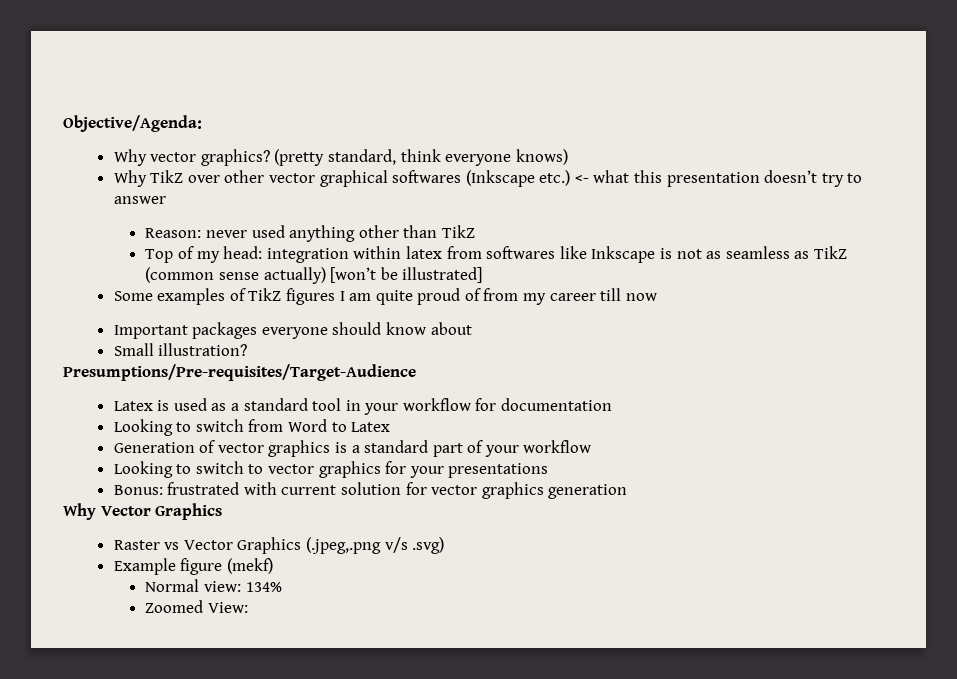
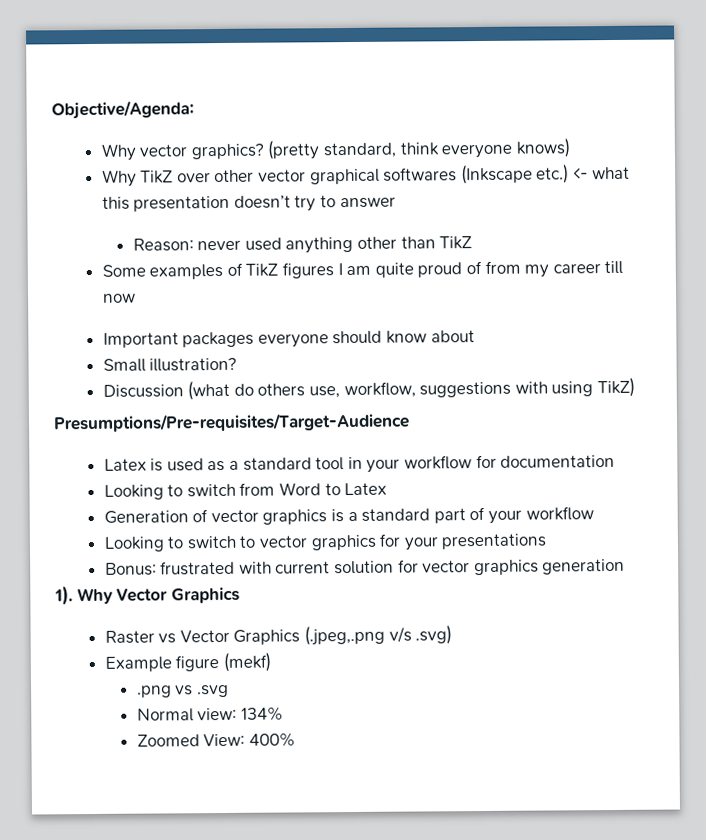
[145,246,847,263] [145,267,483,284] // Top of my head: integration within latex from softwares like Inkscape is not as seamless as TikZ (common sense actually) [won’t be illustrated] -> (473, 243) none
(248, 349) none -> [102,377,635,401] // Discussion (what do others use, workflow, suggestions with using TikZ)
(628, 491) none -> [54,585,73,606] 1).
(273, 566) none -> [136,684,229,698] // .png vs .svg
(249, 607) none -> [248,732,296,747] 400%

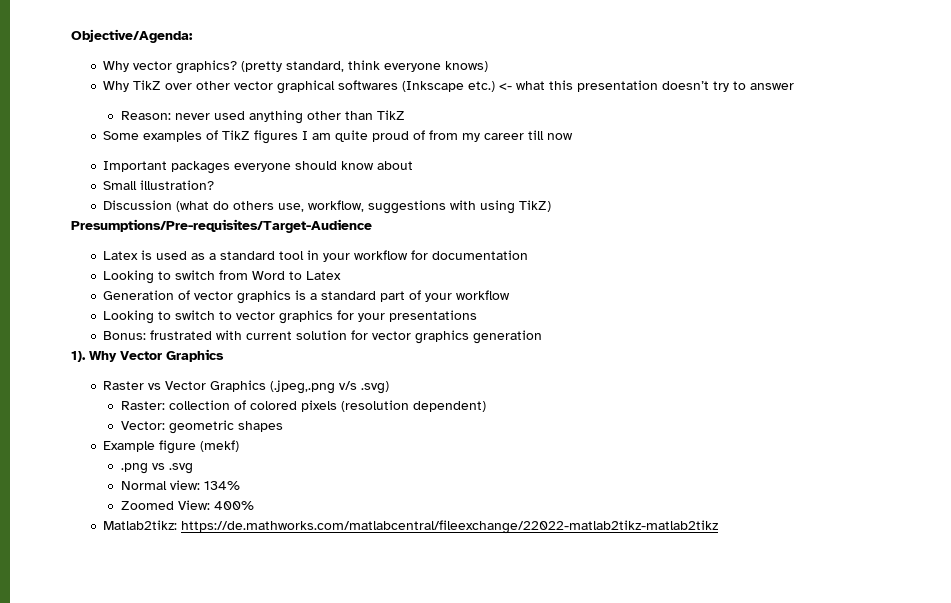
(453, 635) none -> [120,400,486,412] [120,420,283,434] // Raster: collection of colored pixels (resolution dependent) // Vector: geometric shapes
(296, 739) none -> [103,520,720,534] // Matlab2tikz: https://de.mathworks.com/matlabcentral/fileexchange/22022-matlab2tikz-matlab2tikz

